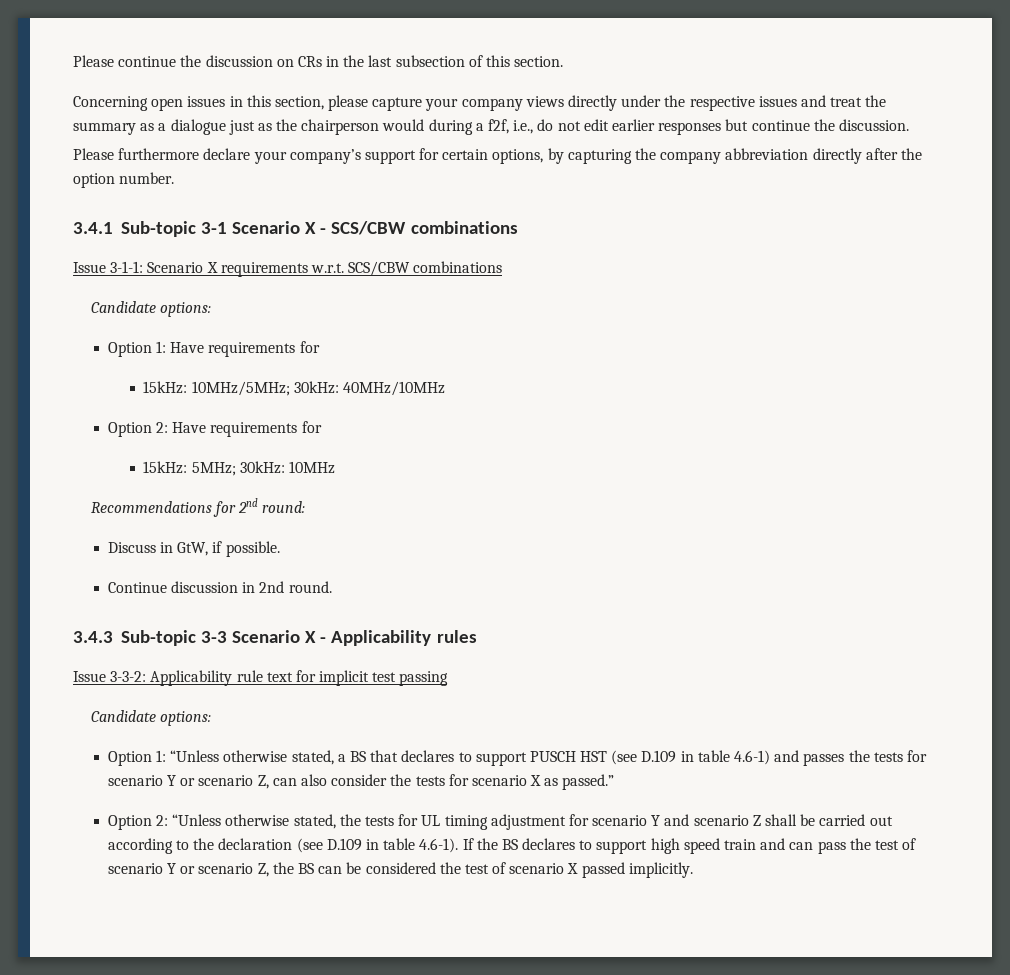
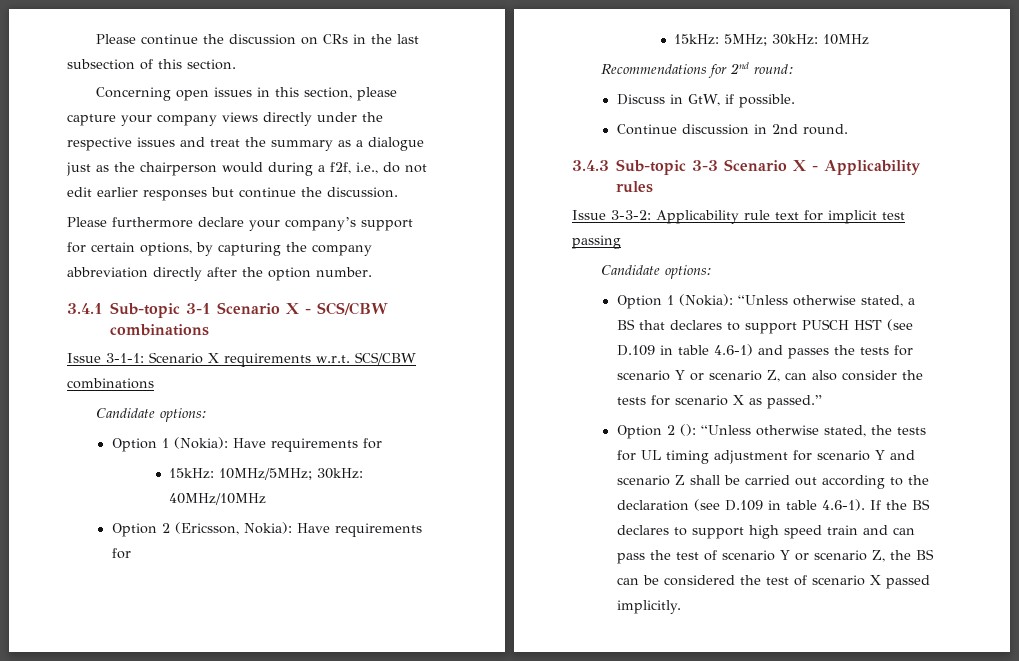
[156,341,167,353] 1: -> [161,437,228,449] 1 (Nokia):
[156,422,169,433] 2: -> [161,522,292,535] 2 (Ericsson, Nokia):
[156,750,167,762] 1: -> [666,294,733,306] 1 (Nokia):
[156,815,169,826] 2: -> [666,424,696,436] 2 ():

